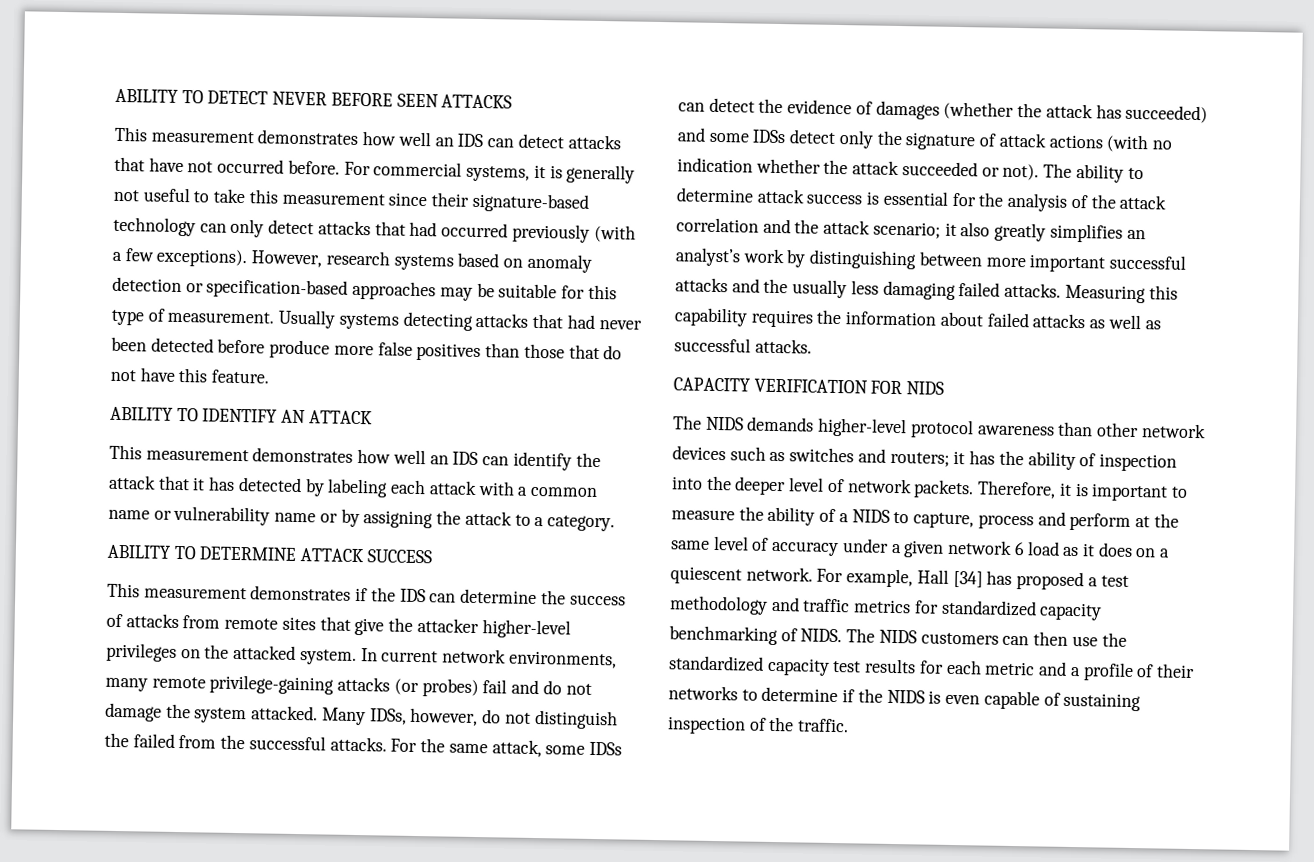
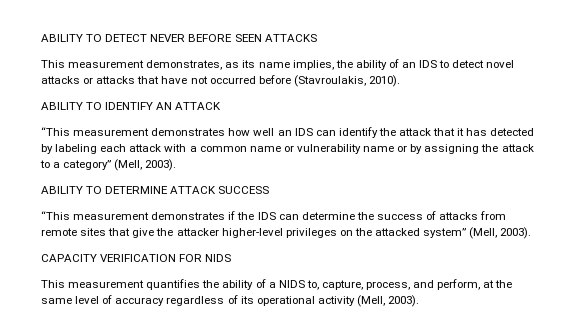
[257,129,564,149] demonstrates how well an IDS can detect -> [146,59,515,70] [41,76,94,84] demonstrates, as its name implies, the ability of an IDS to detect novel attacks or
[287,159,636,184] [113,187,589,213] [113,216,636,243] [112,248,592,273] [112,276,617,301] [111,308,642,331] [111,336,623,362] [110,367,270,384] before. For commercial systems, it is generally not useful to take this measurement since their signature-based technology can only detect attacks that had occurred previously (with a few exceptions). However, research systems based on anomaly detection or specification-based approaches may be suitable for this type of measurement. Usually systems detecting attacks that had never been detected before produce more false positives than those that do not have this feature. -> [258,75,400,87] before (Stavroulakis, 2010).
[109,444,142,460] This -> [41,127,70,136] “This
[546,515,615,532] category. -> [63,159,177,171] category” (Mell, 2003).
[107,582,140,598] This -> [41,211,70,220] “This
[299,648,617,669] [105,674,592,698] [105,702,618,730] [104,732,622,758] [678,97,1209,124] [677,127,1172,153] [677,157,1144,183] [676,187,1168,212] [676,217,1146,243] [675,247,1188,273] [675,277,1178,304] [674,307,1161,330] [674,337,812,354] [673,377,945,395] [673,415,1206,439] [672,445,1177,472] [672,475,1188,502] [671,509,735,521] system. In current network environments, many remote privilege-gaining attacks (or probes) fail and do not damage the system attacked. Many IDSs, however, do not distinguish the failed from the successful attacks. For the same attack, some IDSs can detect the evidence of damages (whether the attack has succeeded) and some IDSs detect only the signature of attack actions (with no indication whether the attack succeeded or not). The ability to determine attack success is essential for the analysis of the attack correlation and the attack scenario; it also greatly simplifies an analyst’s work by distinguishing between more important successful attacks and the usually less damaging failed attacks. Measuring this capability requires the information about failed attacks as well as successful attacks. // CAPACITY VERIFICATION FOR NIDS // The NIDS demands higher-level protocol awareness than other network devices such as switches and routers; it has the ability of inspection into the deeper level of network packets. Therefore, it is important to measure -> [423,227,532,239] [41,254,232,262] [41,279,201,290] system” (Mell, 2003). // CAPACITY VERIFICATION FOR NIDS // This measurement quantifies
[893,511,1132,531] to capture, process and perform -> [306,279,481,290] to, capture, process, and perform,
[841,538,1171,558] [670,566,1129,591] [669,595,1103,621] [669,625,1127,647] [668,655,1195,682] [668,685,1142,712] [667,716,850,735] under a given network 6 load as it does on a quiescent network. For example, Hall [34] has proposed a test methodology and traffic metrics for standardized capacity benchmarking of NIDS. The NIDS customers can then use the standardized capacity test results for each metric and a profile of their networks to determine if the NIDS is even capable of sustaining inspection of the traffic. -> [166,295,420,307] regardless of its operational activity (Mell, 2003).

